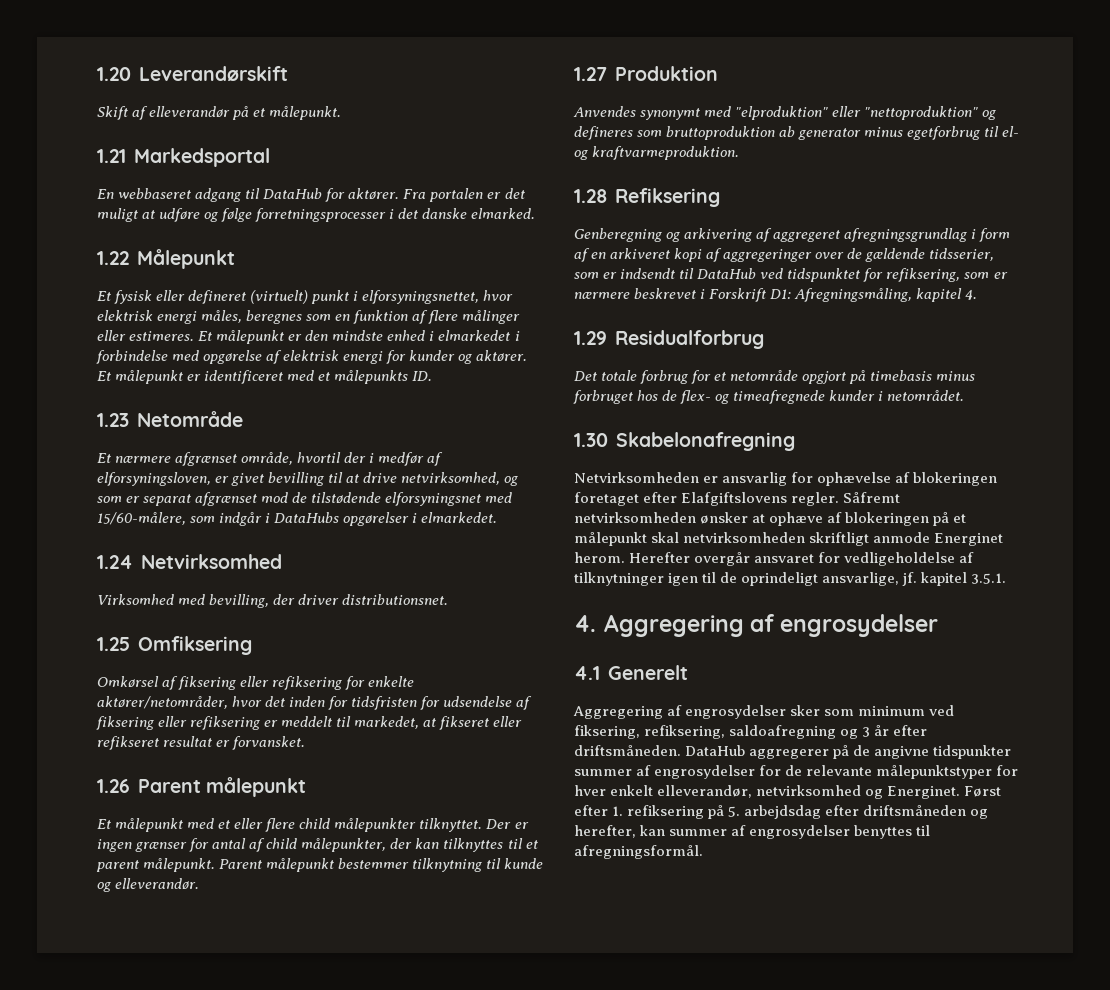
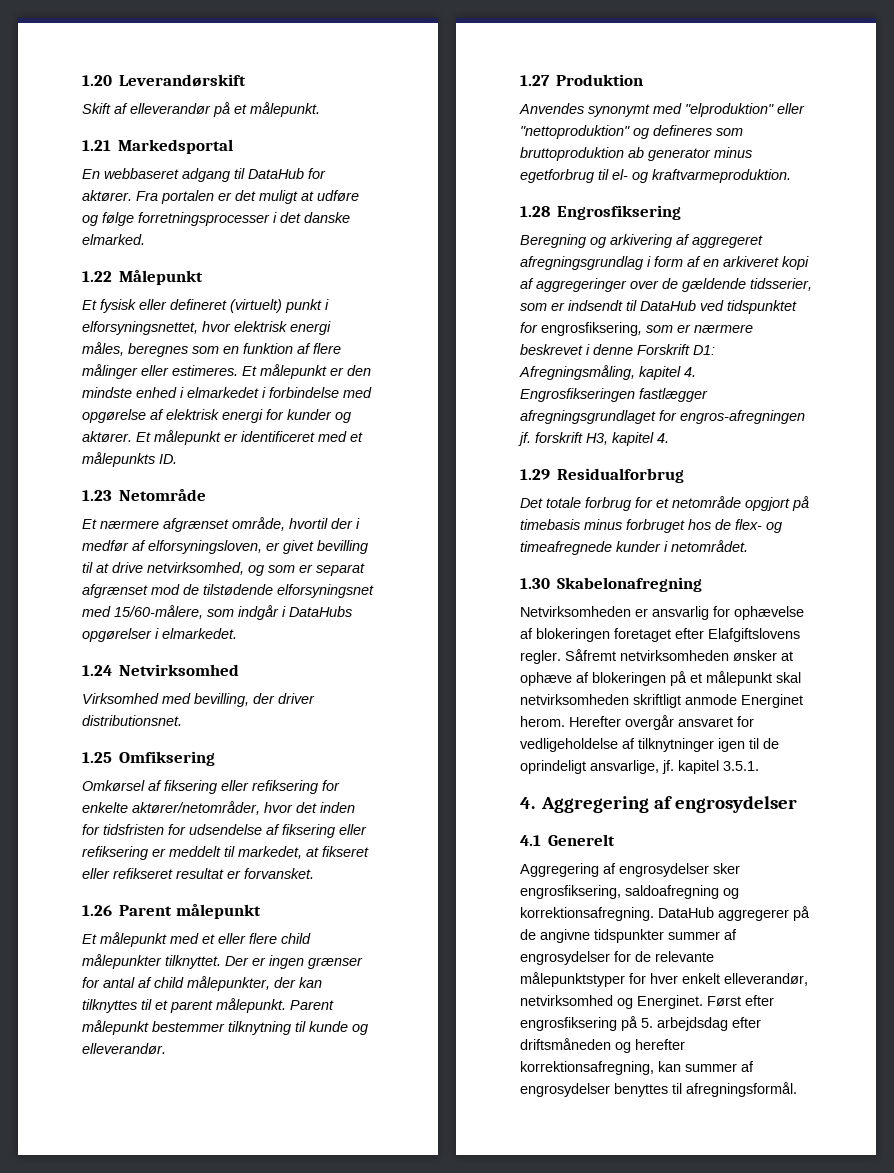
[614,188,720,207] [574,228,662,242] Refiksering // Genberegning -> [557,205,682,220] [520,234,586,248] Engrosfiksering // Beregning
[886,268,961,282] refiksering, -> [541,322,642,336] engrosfiksering,
(706, 294) none -> [593,344,633,355] denne
(978, 294) none -> [520,388,708,402] [520,410,805,424] [518,432,669,446] Engrosfikseringen fastlægger afregningsgrundlaget for engros-afregningen jf. forskrift H3, kapitel 4.
[824,705,955,716] [574,725,928,739] [574,745,681,756] som minimum ved fiksering, refiksering, saldoafregning og 3 år efter driftsmåneden. -> [520,885,739,899] [520,907,654,921] engrosfiksering, saldoafregning og korrektionsafregning.
[612,805,705,819] 1. refiksering -> [520,1017,617,1031] engrosfiksering
[574,825,636,838] herefter, -> [635,1039,685,1050] [520,1061,654,1075] herefter korrektionsafregning,

